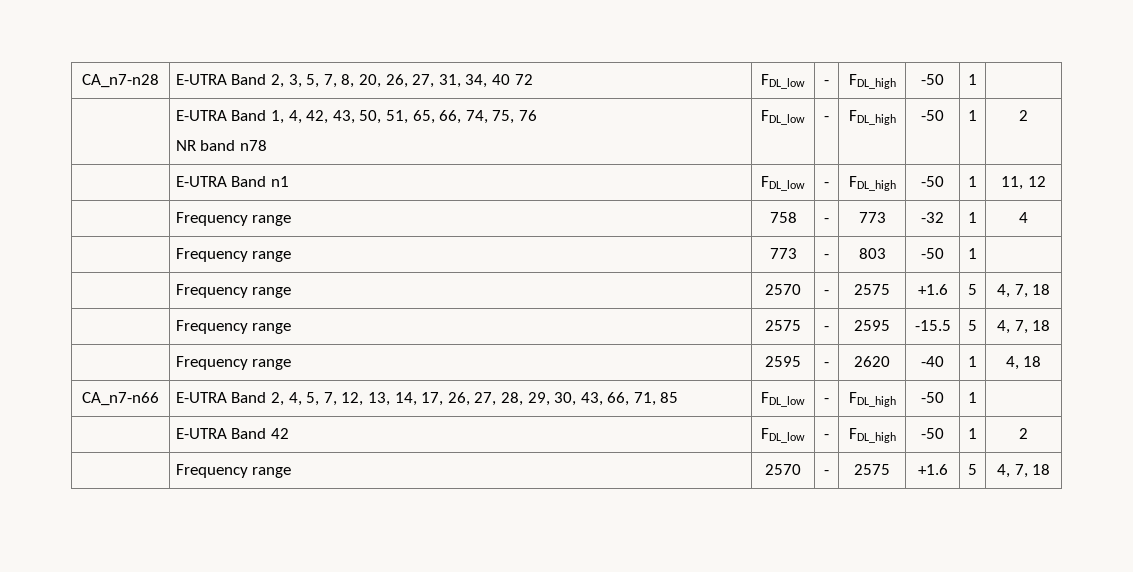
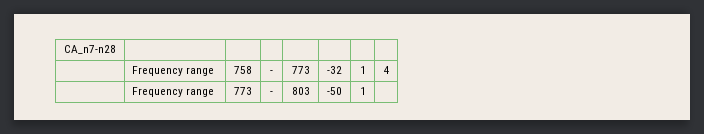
[175,74,533,88] [761,74,805,89] [824,80,829,85] [848,74,896,89] [921,74,944,85] [968,74,977,85] [175,110,537,124] [175,140,268,151] [761,110,805,125] [824,116,829,121] [848,110,896,125] [921,110,944,121] [968,110,977,121] [1019,110,1028,121] [175,176,290,187] [761,176,805,191] [824,182,829,187] [848,176,896,191] [921,176,944,187] [968,176,977,187] [1001,176,1046,190] E-UTRA Band 2, 3, 5, 7, 8, 20, 26, 27, 31, 34, 40 72 | FDL_low | - | FDL_high | -50 | 1 | // | E-UTRA Band 1, 4, 42, 43, 50, 51, 65, 66, 74, 75, 76 // NR band n78 | FDL_low | - | FDL_high | -50 | 1 | 2 // | E-UTRA Band n1 | FDL_low | - | FDL_high | -50 | 1 | 11, 12 -> (116, 49) | | | | | |
[175,284,292,298] [765,284,801,295] [824,290,829,295] [854,284,890,295] [917,284,948,295] [968,284,977,295] [996,284,1051,298] [175,320,292,334] [765,320,801,331] [824,326,829,331] [854,320,890,331] [914,320,951,331] [968,320,977,331] [996,320,1051,334] [175,356,292,370] [765,356,801,367] [824,362,829,367] [854,356,890,367] [921,356,944,367] [968,356,977,367] [1005,356,1042,370] [82,392,159,406] [175,392,679,406] [761,392,805,407] [824,398,829,403] [848,392,896,407] [921,392,944,403] [968,392,977,403] [175,428,290,439] [761,428,805,443] [824,434,829,439] [848,428,896,443] [921,428,944,439] [968,428,977,439] [1019,428,1028,439] [175,464,292,478] [765,464,801,475] [824,470,829,475] [854,464,890,475] [917,464,948,475] [968,464,977,475] [996,464,1051,478] // | Frequency range | 2570 | - | 2575 | +1.6 | 5 | 4, 7, 18 // | Frequency range | 2575 | - | 2595 | -15.5 | 5 | 4, 7, 18 // | Frequency range | 2595 | - | 2620 | -40 | 1 | 4, 18 // CA_n7-n66 | E-UTRA Band 2, 4, 5, 7, 12, 13, 14, 17, 26, 27, 28, 29, 30, 43, 66, 71, 85 | FDL_low | - | FDL_high | -50 | 1 | // | E-UTRA Band 42 | FDL_low | - | FDL_high | -50 | 1 | 2 // | Frequency range | 2570 | - | 2575 | +1.6 | 5 | 4, 7, 18 -> (366, 91) none

